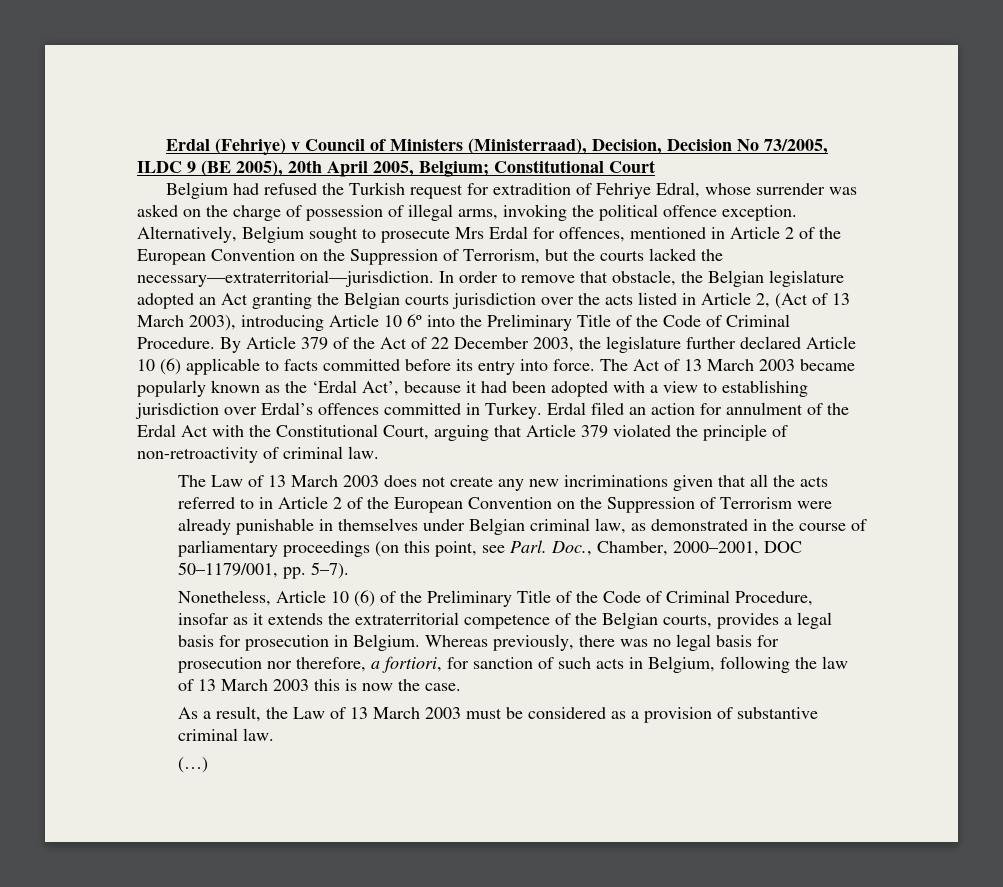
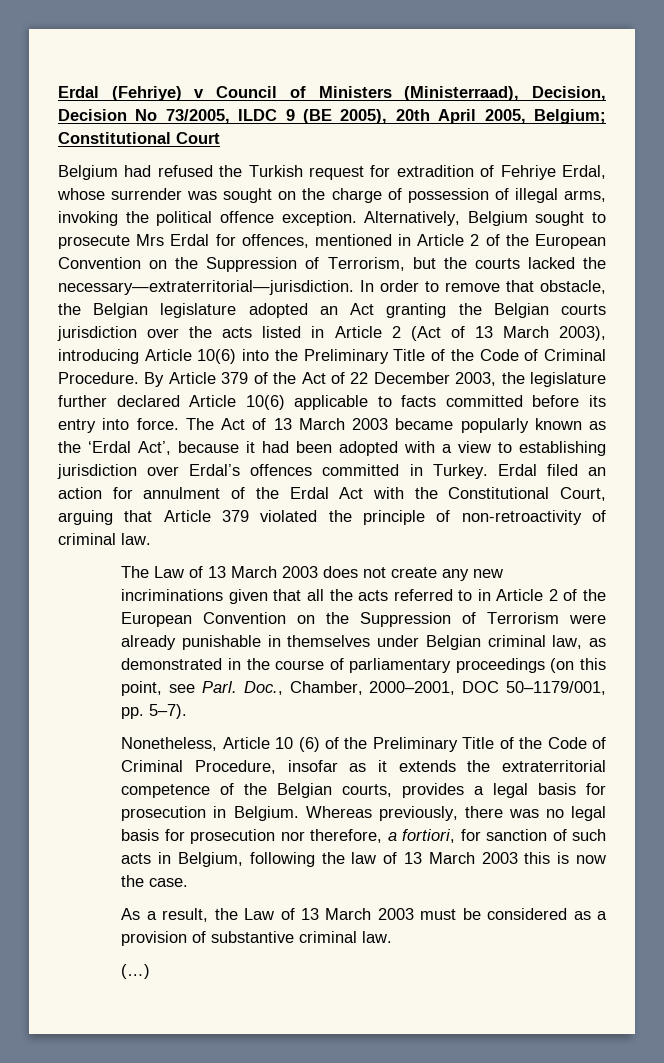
[656,182,701,198] Edral, -> [561,165,606,179] Erdal,
[137,204,178,217] asked -> [223,188,273,203] sought
[756,293,770,308] 2, -> [391,326,401,338] 2
[384,314,422,327] 10 6º -> [197,349,237,364] 10(6)
[137,358,181,375] 10 (6) -> [245,395,285,410] 10(6)

